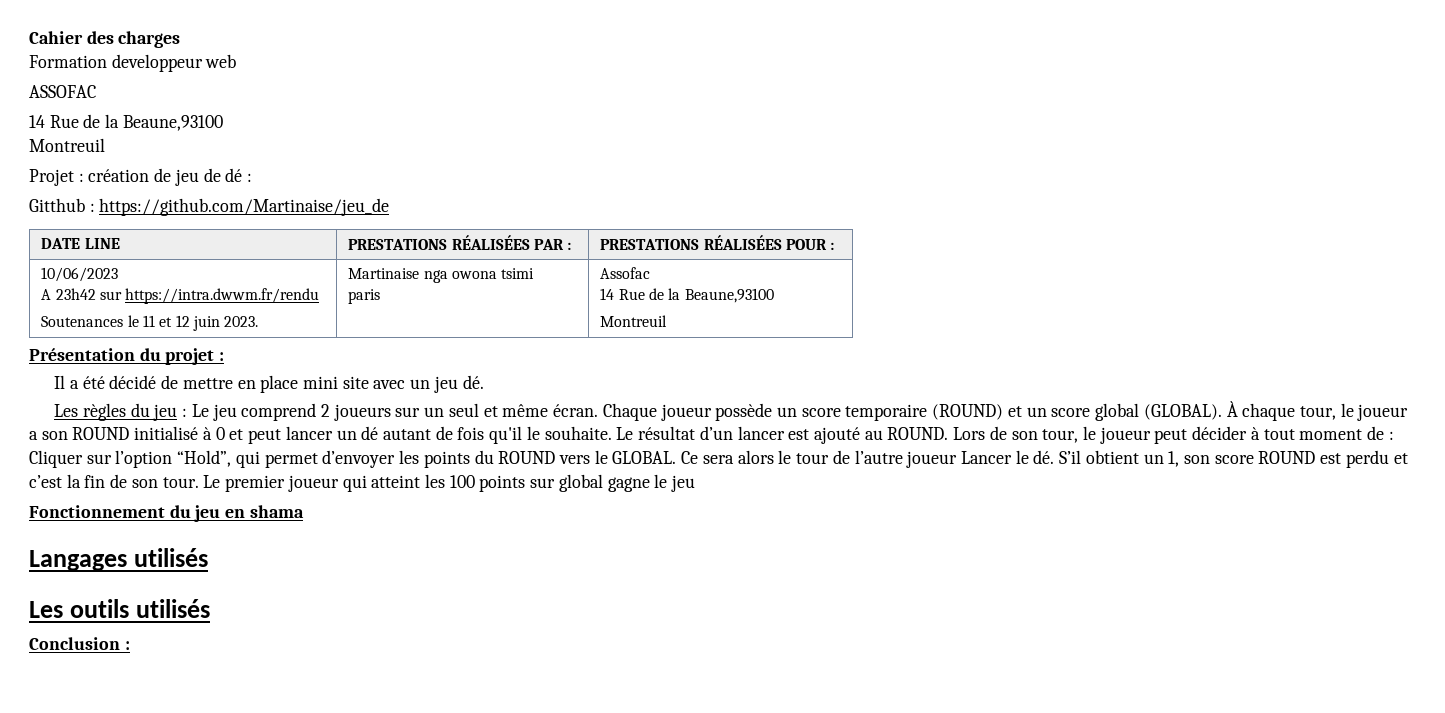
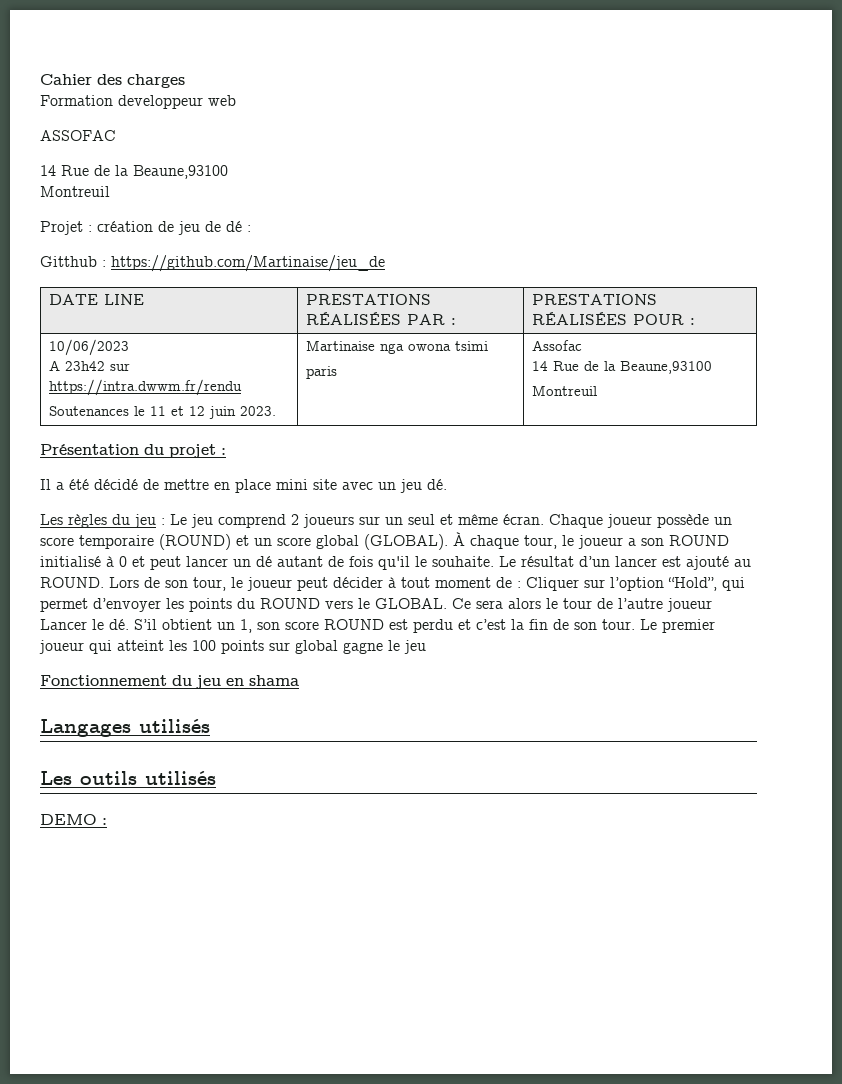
[29,637,120,650] Conclusion -> [40,814,97,825] DEMO

